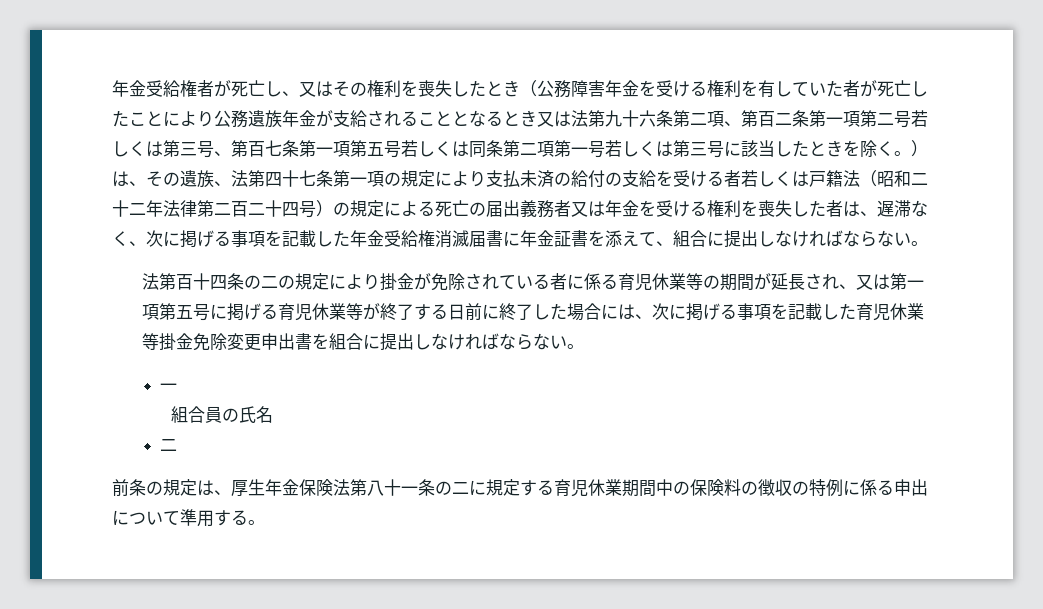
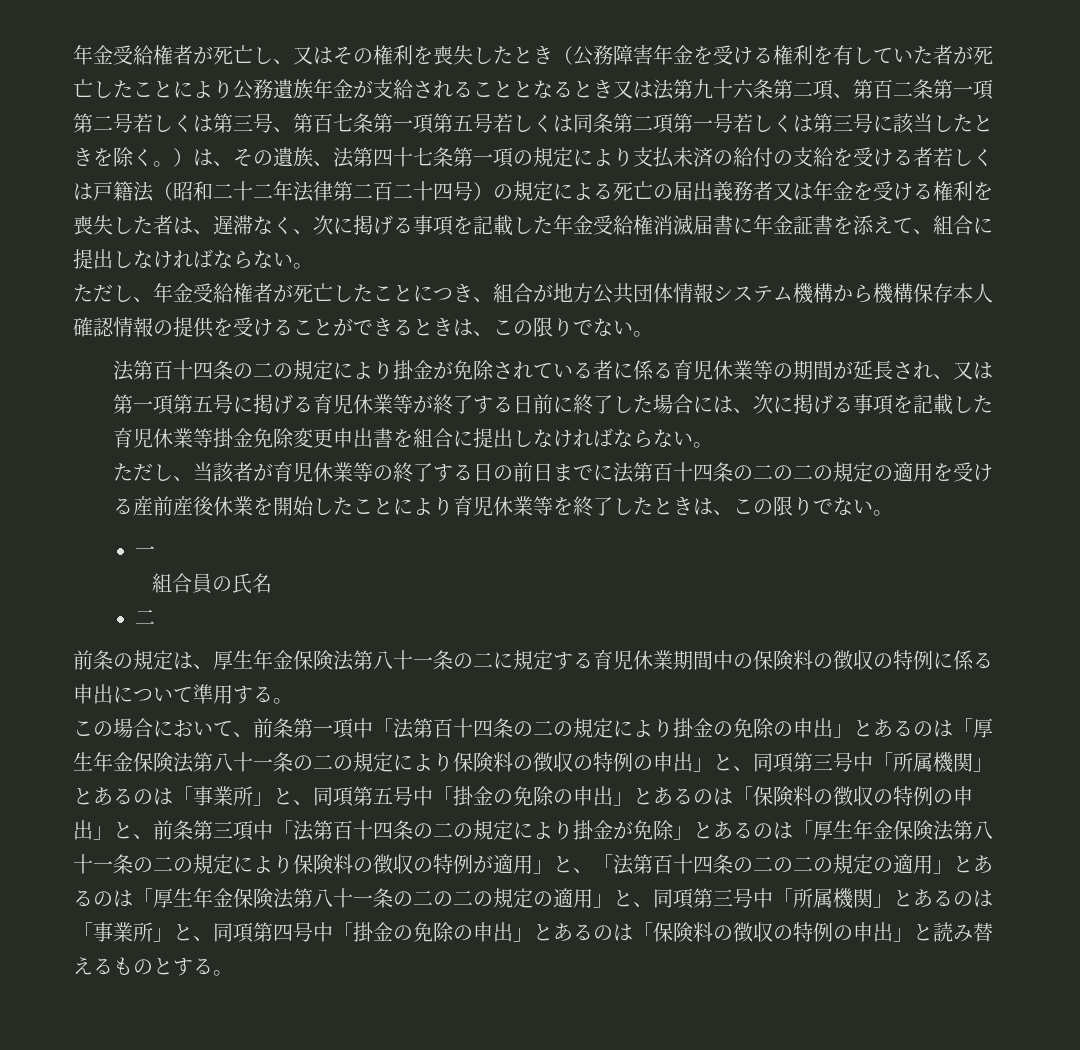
(928, 243) none -> [73,283,993,304] [73,317,653,338] // ただし、年金受給権者が死亡したことにつき、組合が地方公共団体情報システム機構から機構保存本人確認情報の提供を受けることができるときは、この限りでない。
(584, 346) none -> [112,462,993,483] [112,496,893,517] // ただし、当該者が育児休業等の終了する日の前日までに法第百十四条の二の二の規定の適用を受ける産前産後休業を開始したことにより育児休業等を終了したときは、この限りでない。
(265, 522) none -> [73,718,993,739] [73,752,993,773] [73,786,973,807] [73,820,993,841] [73,854,993,875] [73,888,993,909] [73,922,993,943] [73,957,233,976] // この場合において、前条第一項中「法第百十四条の二の規定により掛金の免除の申出」とあるのは「厚生年金保険法第八十一条の二の規定により保険料の徴収の特例の申出」と、同項第三号中「所属機関」とあるのは「事業所」と、同項第五号中「掛金の免除の申出」とあるのは「保険料の徴収の特例の申出」と、前条第三項中「法第百十四条の二の規定により掛金が免除」とあるのは「厚生年金保険法第八十一条の二の規定により保険料の徴収の特例が適用」と、「法第百十四条の二の二の規定の適用」とあるのは「厚生年金保険法第八十一条の二の二の規定の適用」と、同項第三号中「所属機関」とあるのは「事業所」と、同項第四号中「掛金の免除の申出」とあるのは「保険料の徴収の特例の申出」と読み替えるものとする。

